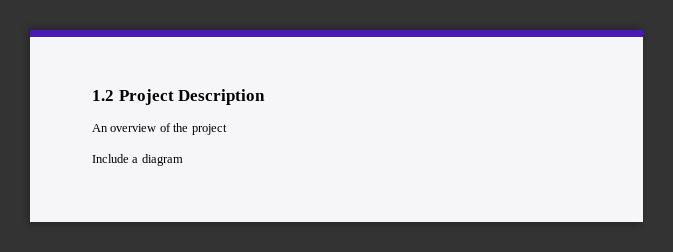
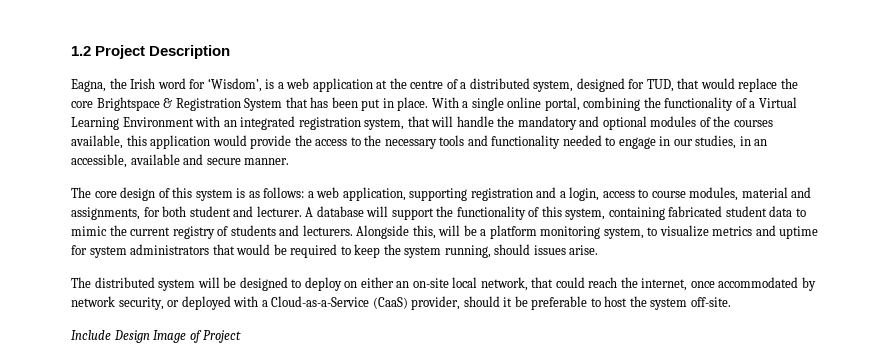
[92,123,227,135] [92,154,183,166] An overview of the project // Include a diagram -> [71,78,798,92] [71,97,797,111] [71,116,773,130] [71,135,768,149] [71,154,290,168] [71,187,812,201] [71,206,806,220] [71,225,819,239] [71,244,599,258] [71,277,816,291] [71,296,731,310] [71,330,242,343] Eagna, the Irish word for ‘Wisdom’, is a web application at the centre of a distributed system, designed for TUD, that would replace the core Brightspace & Registration System that has been put in place. With a single online portal, combining the functionality of a Virtual Learning Environment with an integrated registration system, that will handle the mandatory and optional modules of the courses available, this application would provide the access to the necessary tools and functionality needed to engage in our studies, in an accessible, available and secure manner. // The core design of this system is as follows: a web application, supporting registration and a login, access to course modules, material and assignments, for both student and lecturer. A database will support the functionality of this system, containing fabricated student data to mimic the current registry of students and lecturers. Alongside this, will be a platform monitoring system, to visualize metrics and uptime for system administrators that would be required to keep the system running, should issues arise. // The distributed system will be designed to deploy on either an on-site local network, that could reach the internet, once accommodated by network security, or deployed with a Cloud-as-a-Service (CaaS) provider, should it be preferable to host the system off-site. // Include Design Image of Project

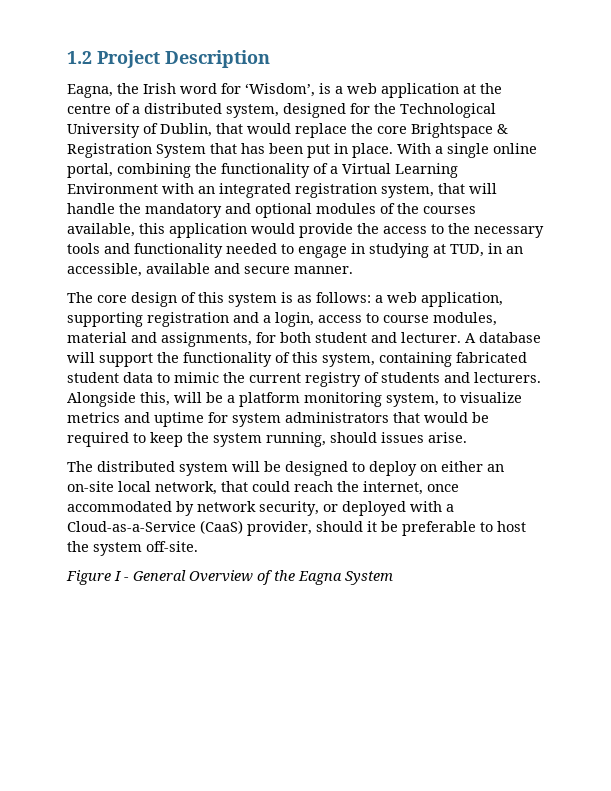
[646,79,674,92] TUD, -> [374,103,496,118] [67,123,212,138] the Technological University of Dublin,
[673,135,737,149] our studies, -> [369,243,484,258] studying at TUD,
[71,330,242,343] Include Design Image of Project -> [66,570,393,585] Figure I - General Overview of the Eagna System

